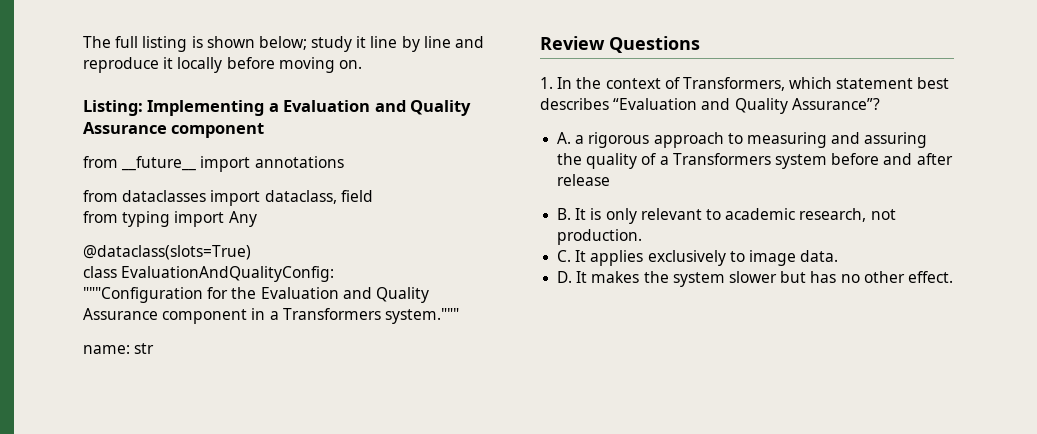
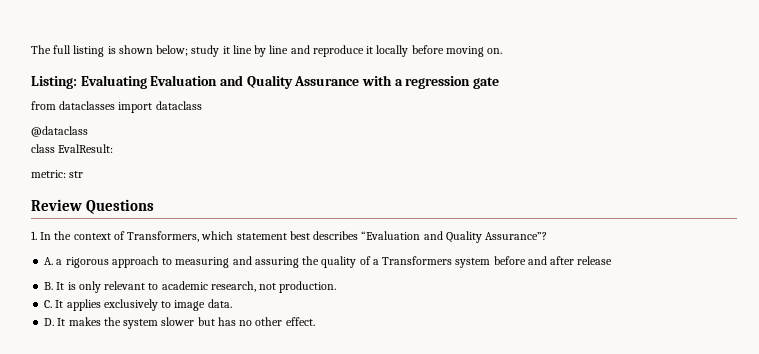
[147,100,472,116] [83,122,265,138] [83,156,344,172] [83,190,373,206] [83,211,257,227] [83,245,251,260] [83,266,335,282] [83,287,429,303] [83,308,459,324] [83,345,130,354] Implementing a Evaluation and Quality Assurance component // from __future__ import annotations // from dataclasses import dataclass, field // from typing import Any // @dataclass(slots=True) // class EvaluationAndQualityConfig: // """Configuration for the Evaluation and Quality Assurance component in a Transformers system.""" // name: -> [80,75,499,89] [31,101,202,113] [31,126,88,137] [31,144,114,153] [31,170,66,178] Evaluating Evaluation and Quality Assurance with a regression gate // from dataclasses import dataclass // @dataclass // class EvalResult: // metric:

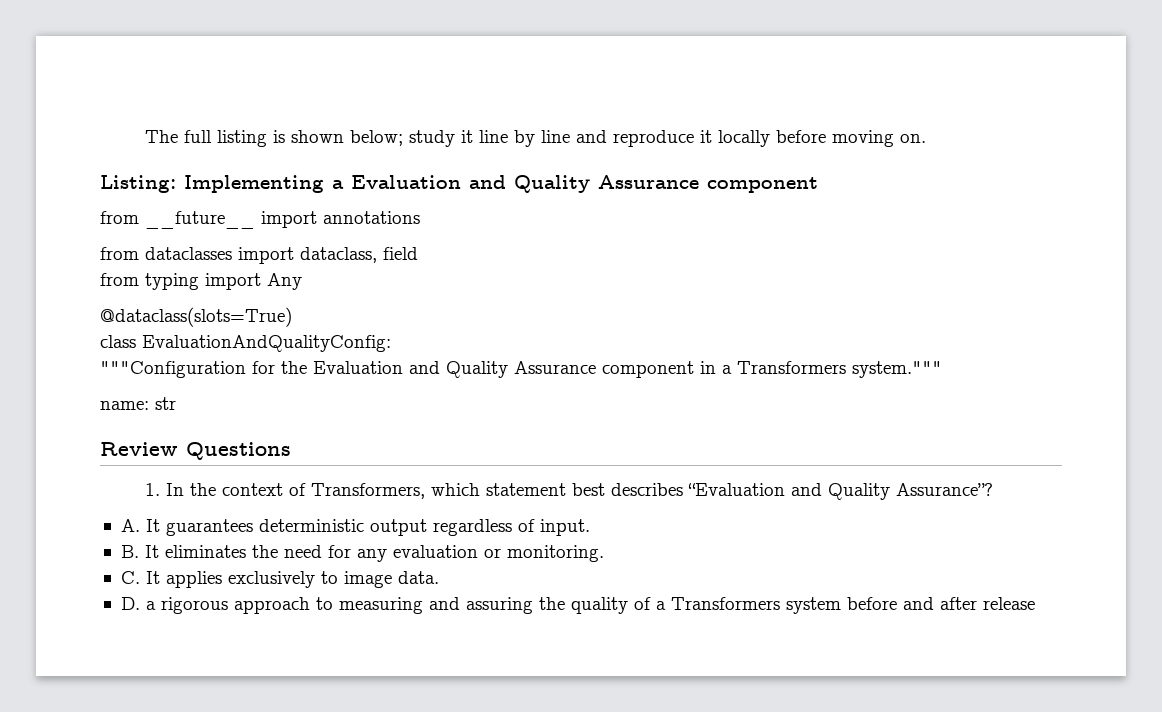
[80,75,499,89] [31,101,202,113] [31,126,88,137] [31,144,114,153] [31,170,66,178] Evaluating Evaluation and Quality Assurance with a regression gate // from dataclasses import dataclass // @dataclass // class EvalResult: // metric: -> [184,175,818,193] [100,211,420,229] [100,247,418,264] [100,273,302,290] [100,307,292,327] [100,335,391,352] [100,361,942,378] [100,401,149,410] Implementing a Evaluation and Quality Assurance component // from __future__ import annotations // from dataclasses import dataclass, field // from typing import Any // @dataclass(slots=True) // class EvaluationAndQualityConfig: // """Configuration for the Evaluation and Quality Assurance component in a Transformers system.""" // name:
(54, 261) none -> [145,519,590,536] [120,545,604,562] [120,571,439,588] [120,597,140,610] It guarantees deterministic output regardless of input. // B. It eliminates the need for any evaluation or monitoring. // C. It applies exclusively to image data. // D.
[44,281,337,293] [44,299,232,311] [44,317,315,329] // B. It is only relevant to academic research, not production. // C. It applies exclusively to image data. // D. It makes the system slower but has no other effect. -> (1035, 603) none

